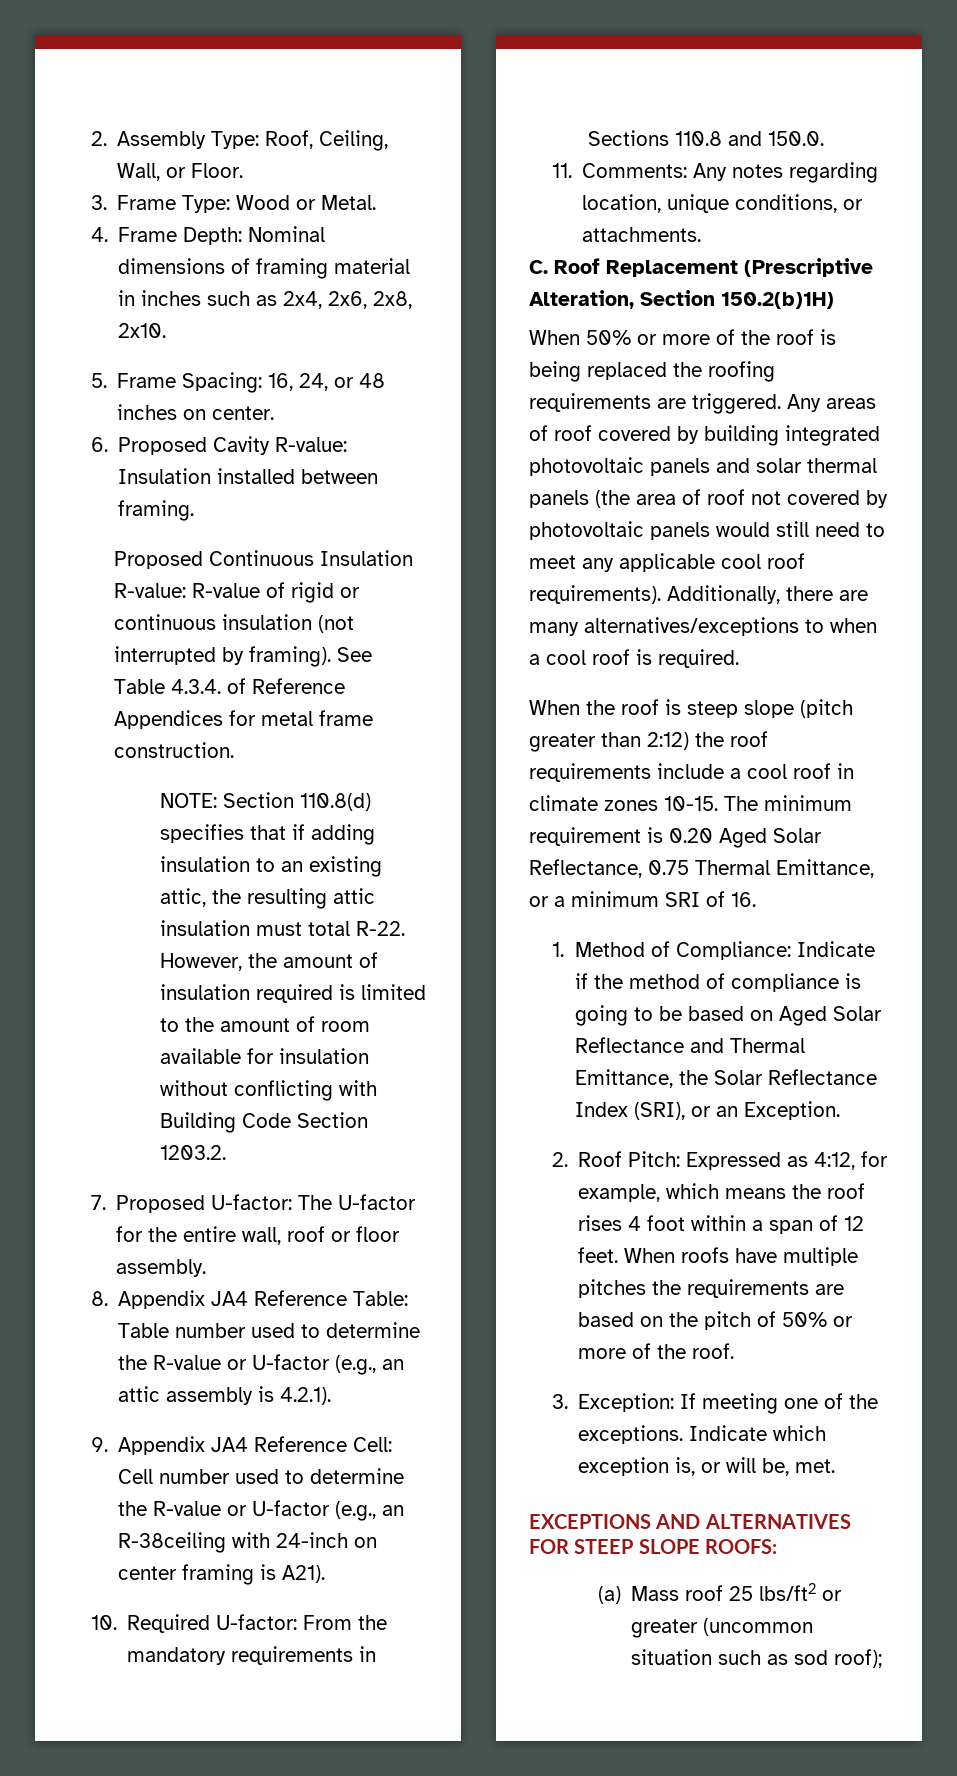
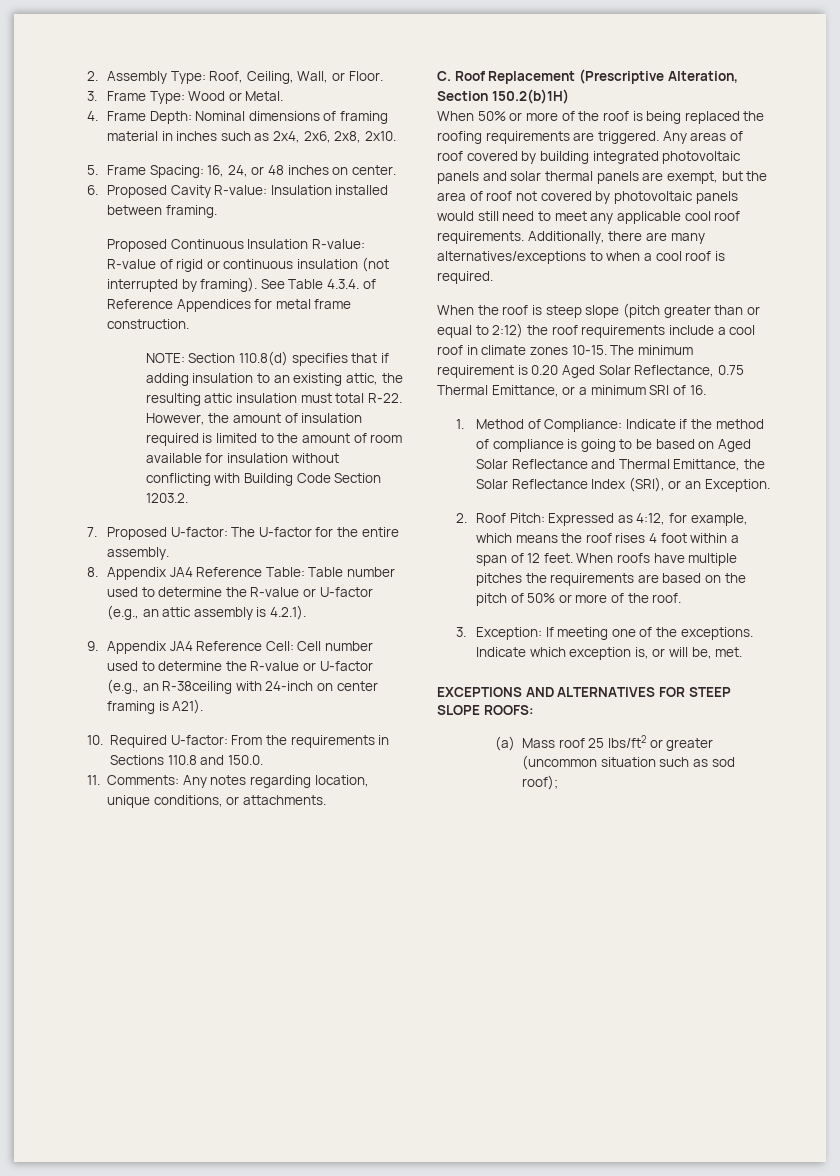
[242,1226,401,1245] wall, roof or floor -> (399, 532) none
[127,1647,227,1665] mandatory -> (288, 740) none
[595,490,630,508] (the -> [642,171,768,184] are exempt, but the
[529,585,661,604] requirements). -> [437,231,524,244] requirements.
(641, 739) none -> [746,306,760,315] [437,325,489,338] or equal to

